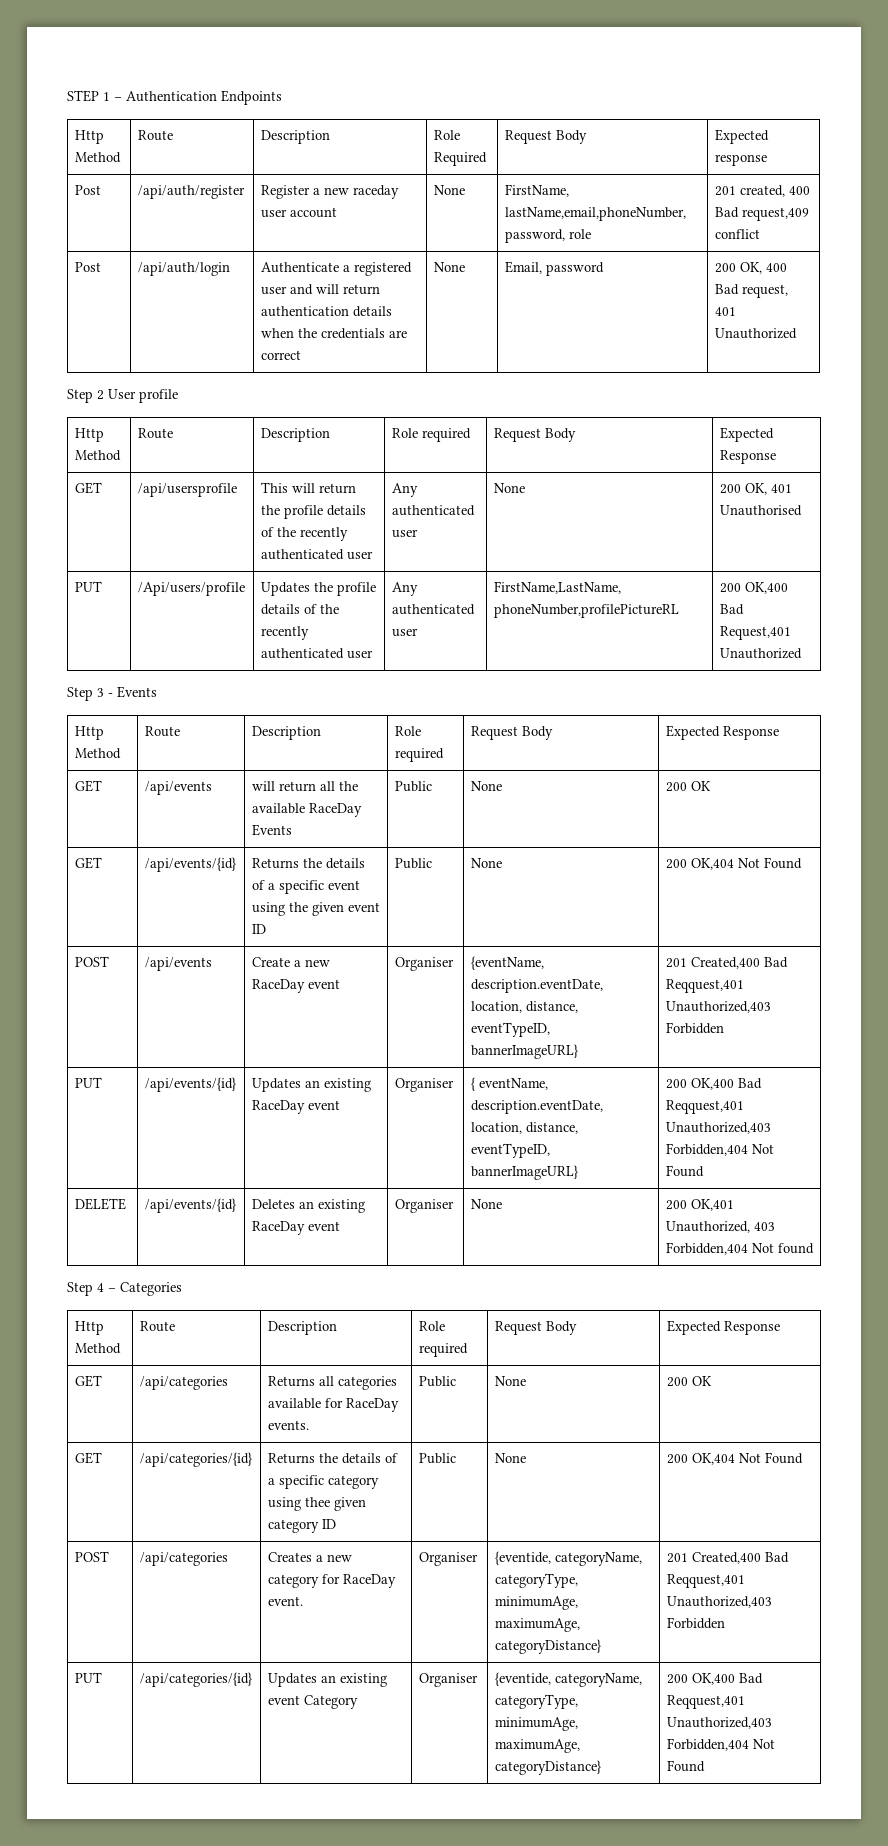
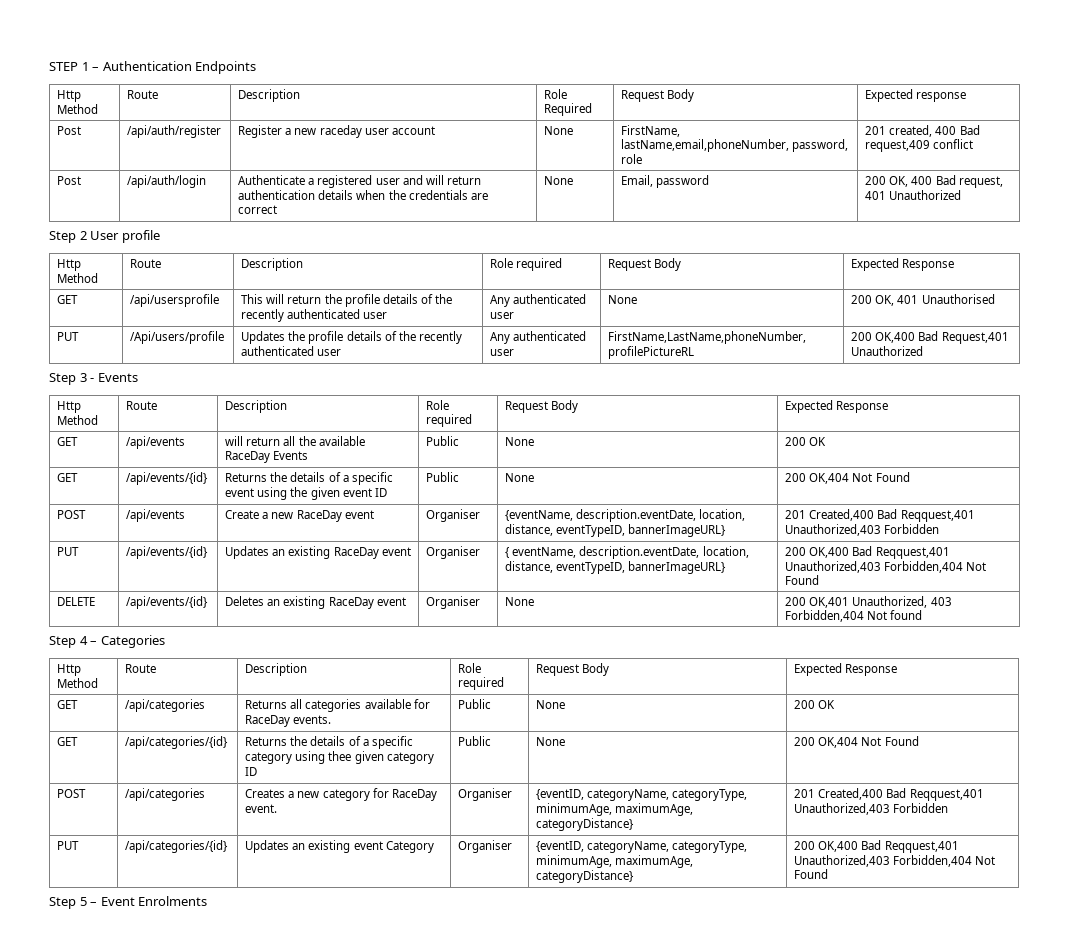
[494,1551,551,1565] {eventide, -> [536,789,585,800] {eventID,
[494,1672,551,1686] {eventide, -> [536,841,585,852] {eventID,
(705, 1766) none -> [49,896,208,909] // Step 5 – Event Enrolments

